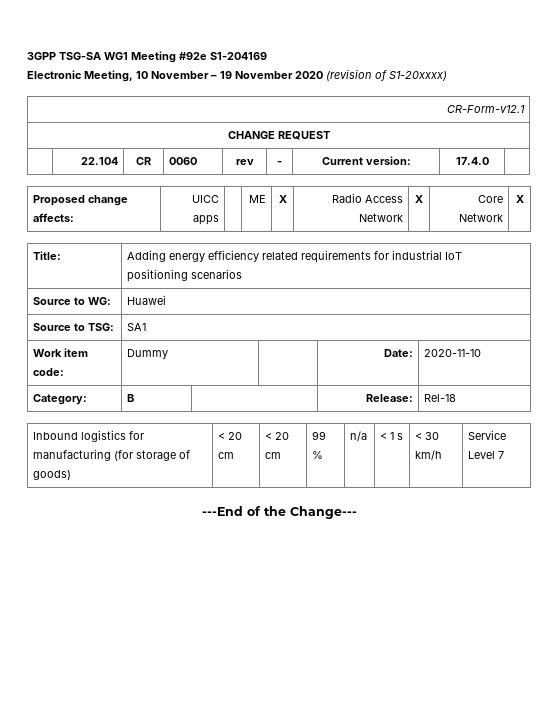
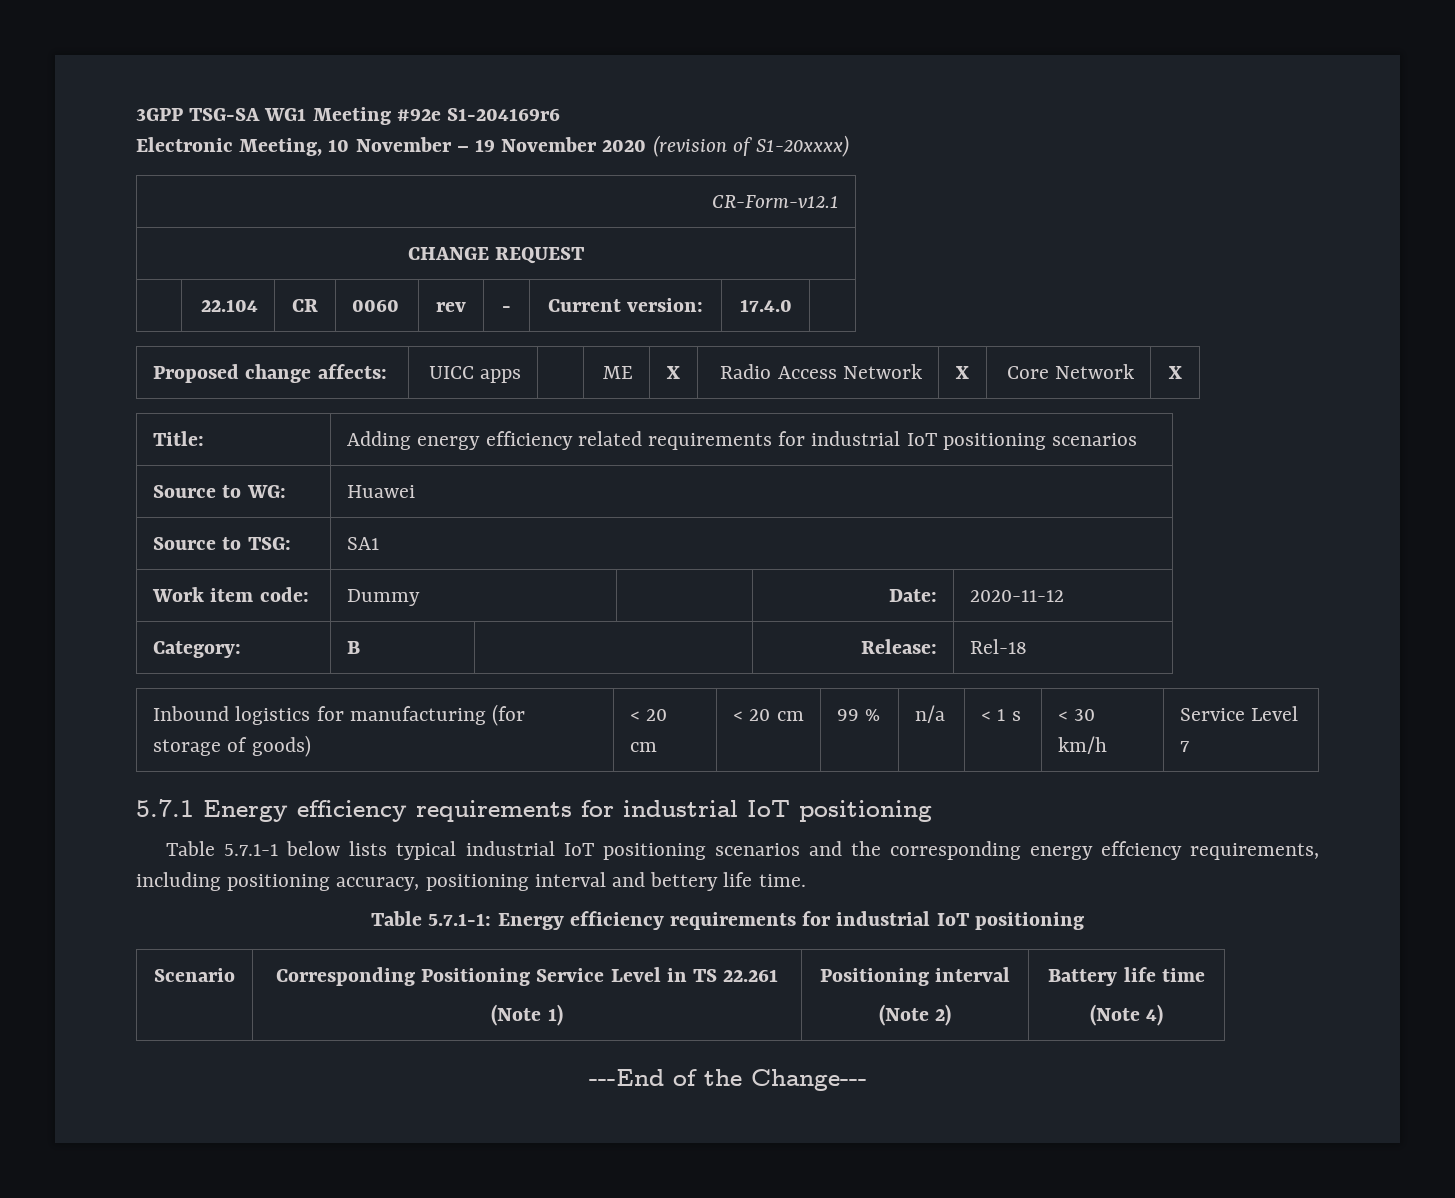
[210,52,267,60] S1-204169 -> [447,108,561,121] S1-204169r6
[424,349,482,357] 2020-11-10 -> [970,590,1065,602] 2020-11-12
(505, 455) none -> [136,799,932,822] [166,841,1319,860] [136,872,806,891] [371,911,1084,930] [154,968,235,982] [275,967,779,986] [491,1004,563,1026] [819,967,1011,986] [878,1004,952,1026] [1048,967,1205,986] [1089,1004,1164,1026] // 5.7.1 Energy efficiency requirements for industrial IoT positioning // Table 5.7.1-1 below lists typical industrial IoT positioning scenarios and the corresponding energy effciency requirements, including positioning accuracy, positioning interval and bettery life time. // Table 5.7.1-1: Energy efficiency requirements for industrial IoT positioning // Scenario | Corresponding Positioning Service Level in TS 22.261 // (Note 1) | Positioning interval // (Note 2) | Battery life time // (Note 4)

